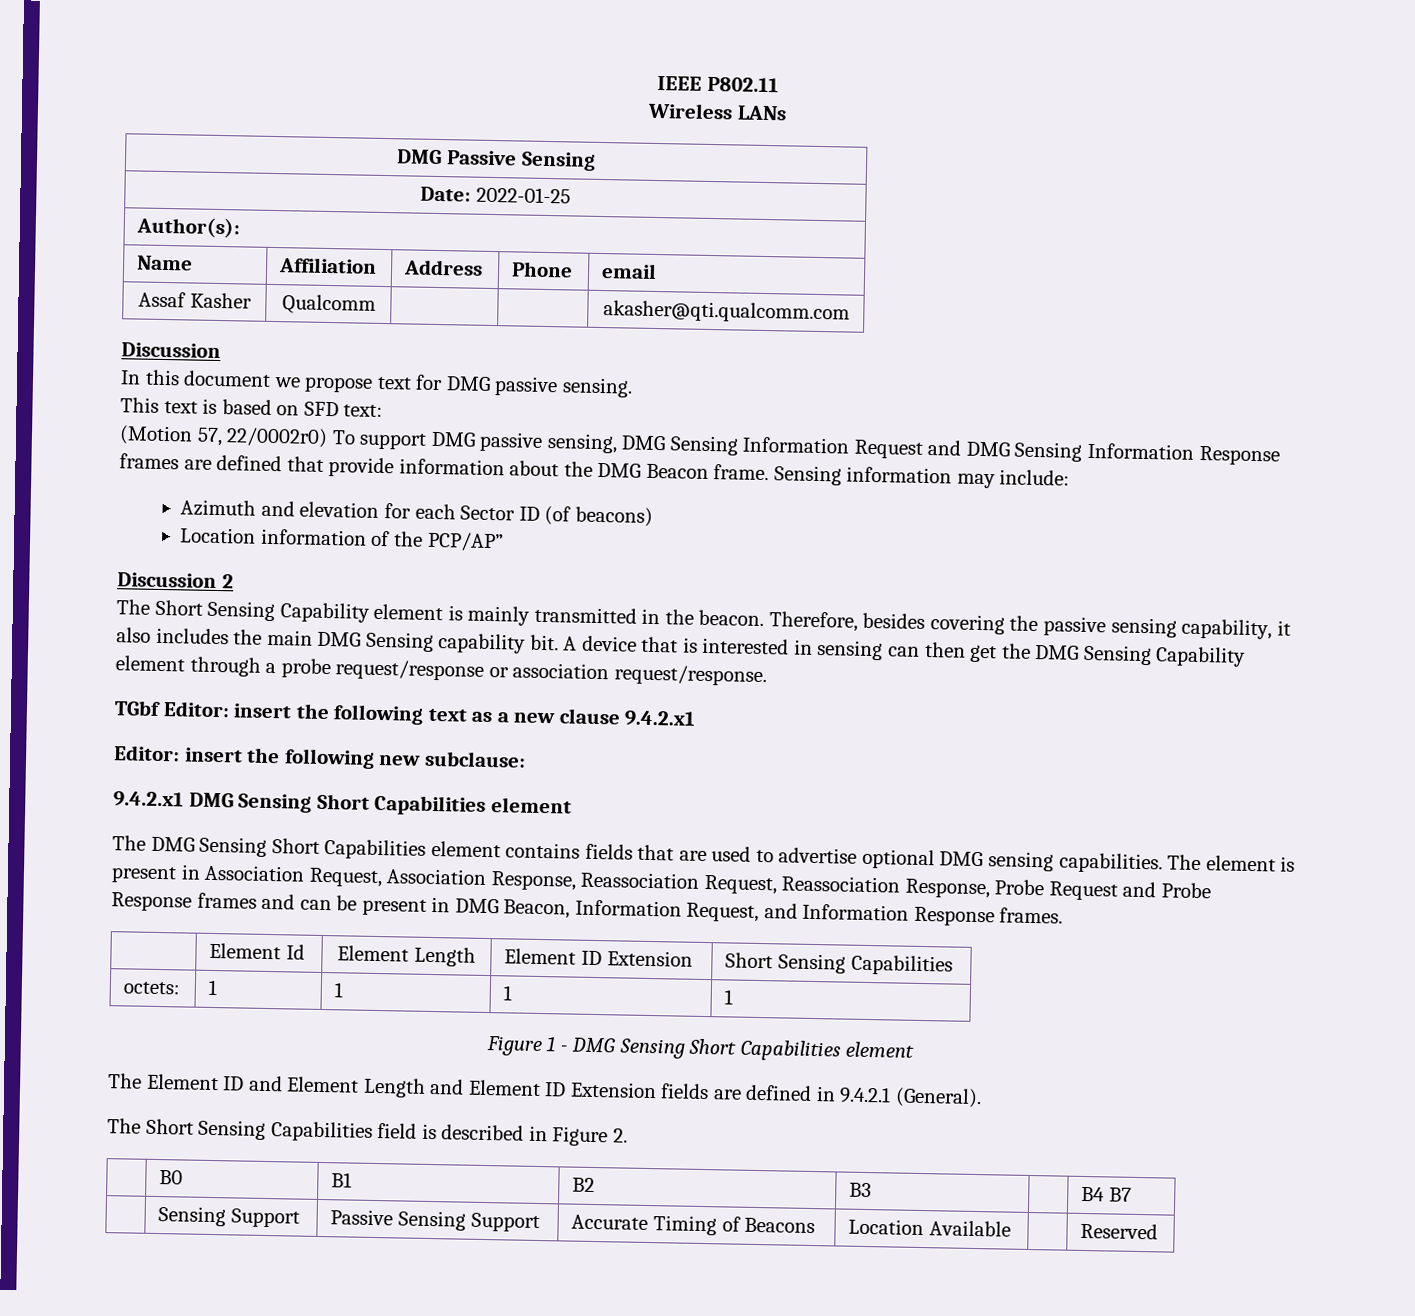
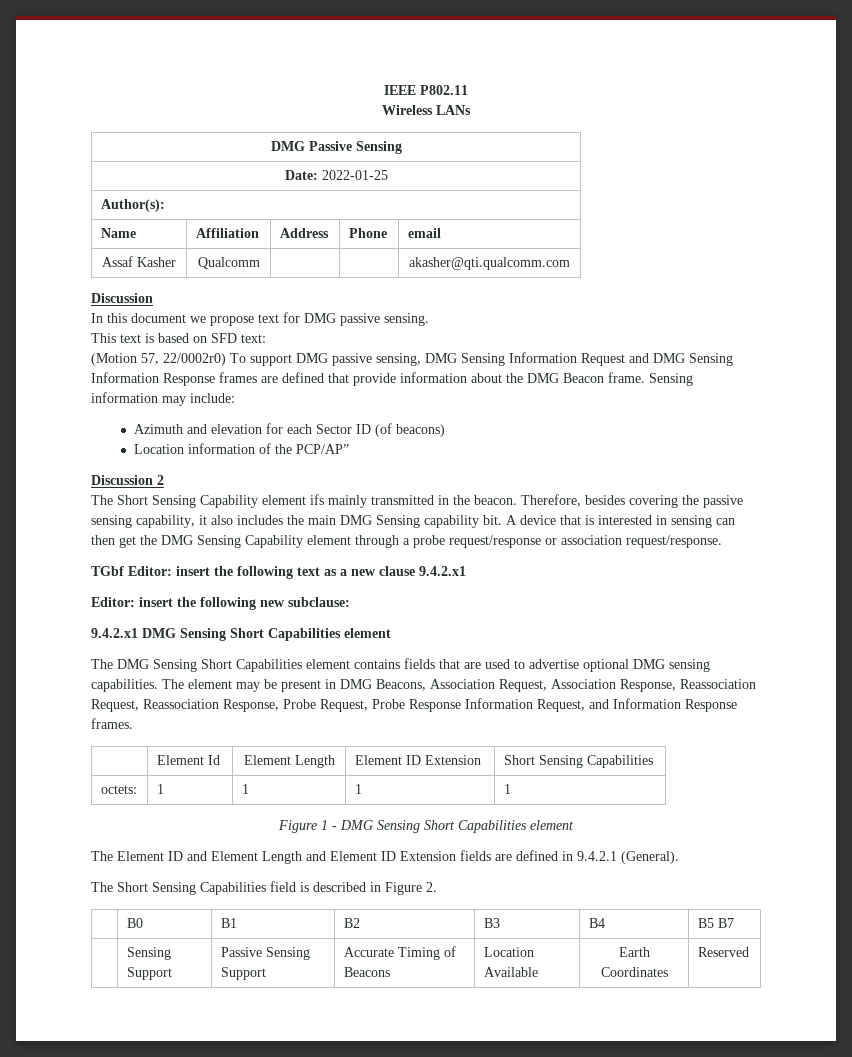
[447,605,463,621] is -> [310,494,324,505] ifs
[1280,856,1296,872] [111,864,201,884] is present in -> [236,679,426,692] may be present in DMG Beacons,
[1048,881,1211,901] [111,892,571,919] Request and Probe Response frames and can be present in DMG Beacon, -> [320,699,461,712] Request, Probe Response
[1081,1186,1106,1202] | B4 -> [588,918,605,928] [697,918,714,928] B4 | B5
(1011, 1228) none -> [618,947,650,957] [600,967,668,977] Earth Coordinates

